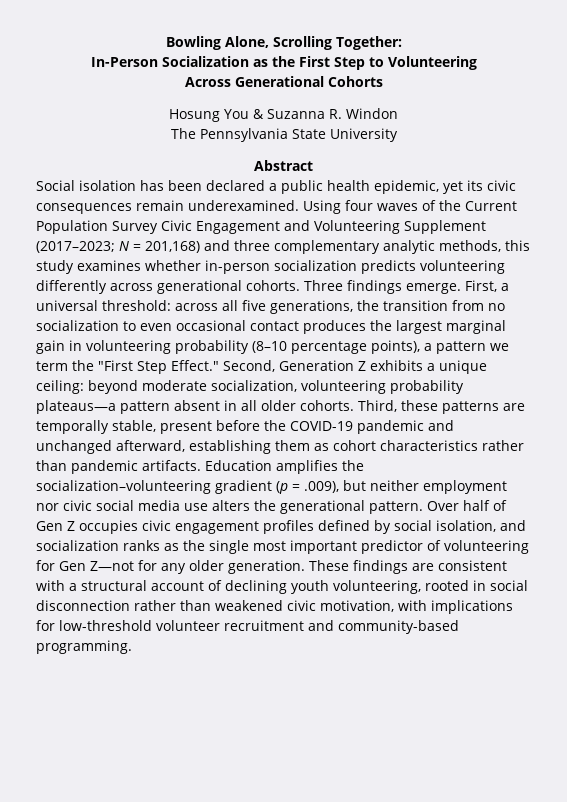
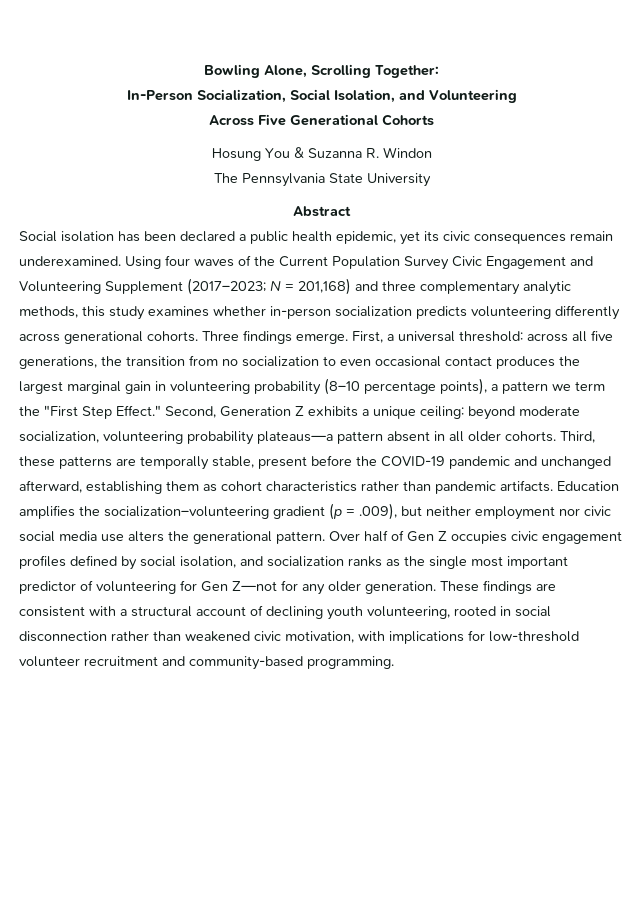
[161,56,384,70] Socialization as the First Step to -> [196,89,425,103] Socialization, Social Isolation, and
(231, 82) none -> [258,114,286,126] Five

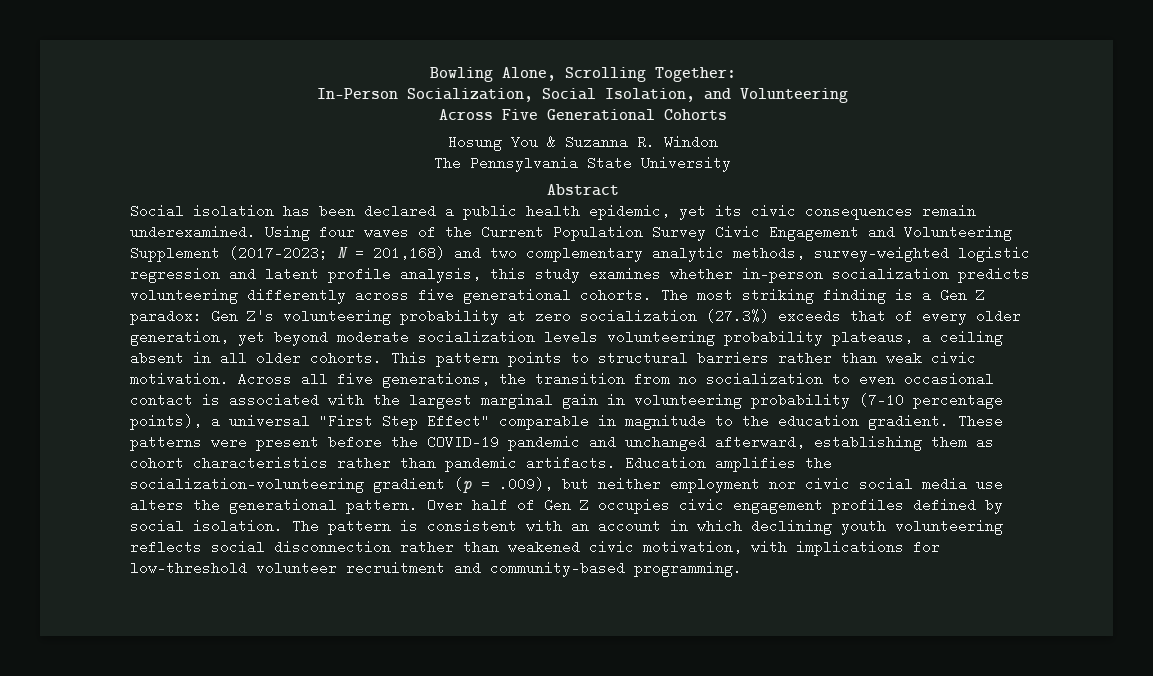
[382,281,416,291] three -> [490,248,517,258] two
(78, 312) none -> [814,246,1030,262] [130,267,481,283] survey-weighted logistic regression and latent profile analysis,
(60, 337) none -> [418,288,454,302] five
[202,330,568,344] Three findings emerge. First, a universal threshold: across -> [661,288,985,304] [130,309,1021,325] [130,330,1003,346] [130,351,976,367] [130,372,292,386] The most striking finding is a Gen Z paradox: Gen Z's volunteering probability at zero socialization (27.3%) exceeds that of every older generation, yet beyond moderate socialization levels volunteering probability plateaus, a ceiling absent in all older cohorts. This pattern points to structural barriers rather than weak civic motivation. Across
[496,356,555,369] produces -> [202,393,364,407] is associated with
[324,378,360,395] (8–10 -> [859,393,904,407] (7–10
[502,381,605,394] [19,405,580,420] [19,431,595,445] [19,456,254,470] pattern we term the "First Step Effect." Second, Generation Z exhibits a unique ceiling: beyond moderate socialization, volunteering probability plateaus—a pattern absent in all older cohorts. Third, these patterns are temporally stable, -> [229,414,1003,430] [130,435,247,451] universal "First Step Effect" comparable in magnitude to the education gradient. These patterns were
[180,556,568,569] [19,580,556,595] [19,605,511,620] isolation, and socialization ranks as the single most important predictor of volunteering for Gen Z—not for any older generation. These findings are consistent with a structural account of declining youth volunteering, rooted in -> [193,519,1003,535] [130,540,202,554] isolation. The pattern is consistent with an account in which declining youth volunteering reflects

